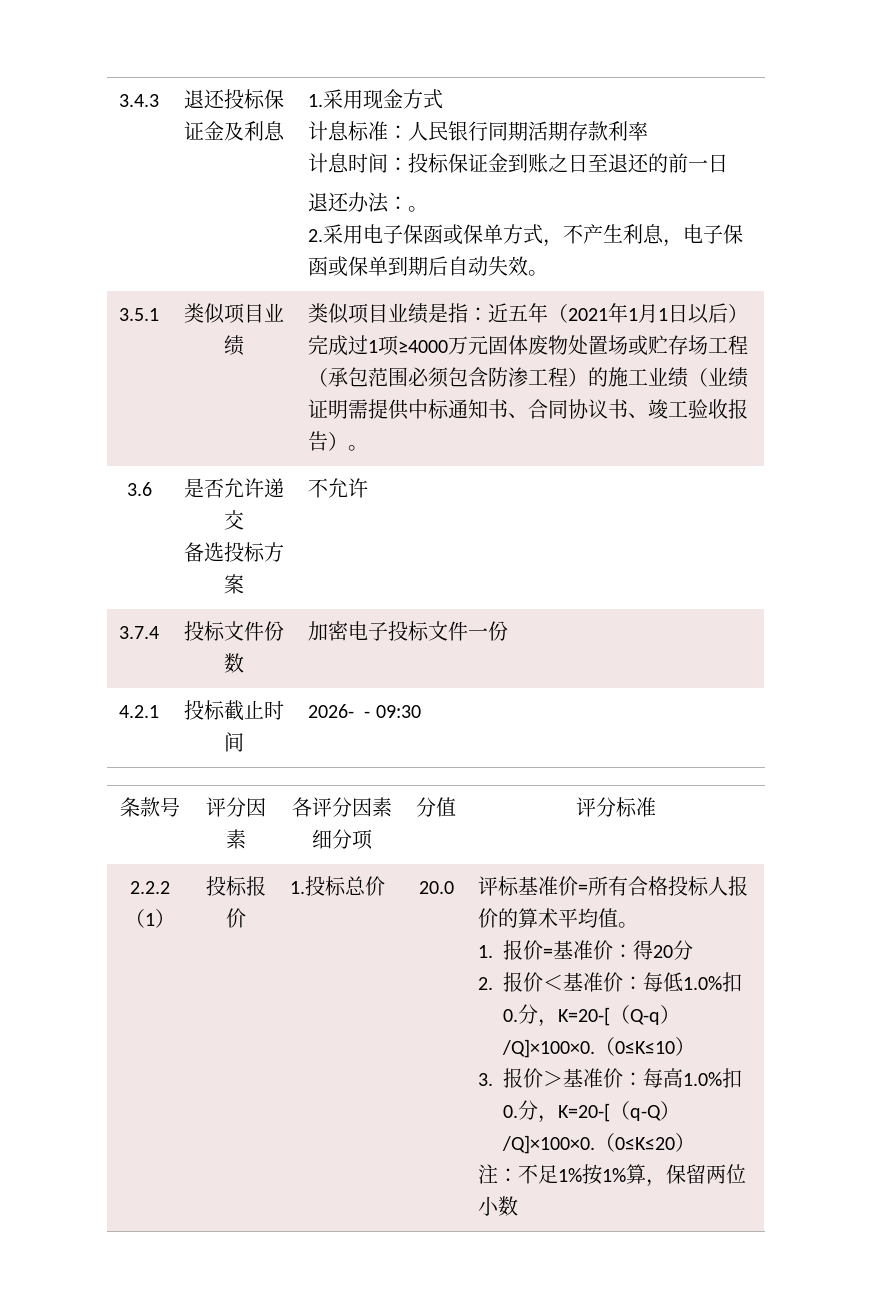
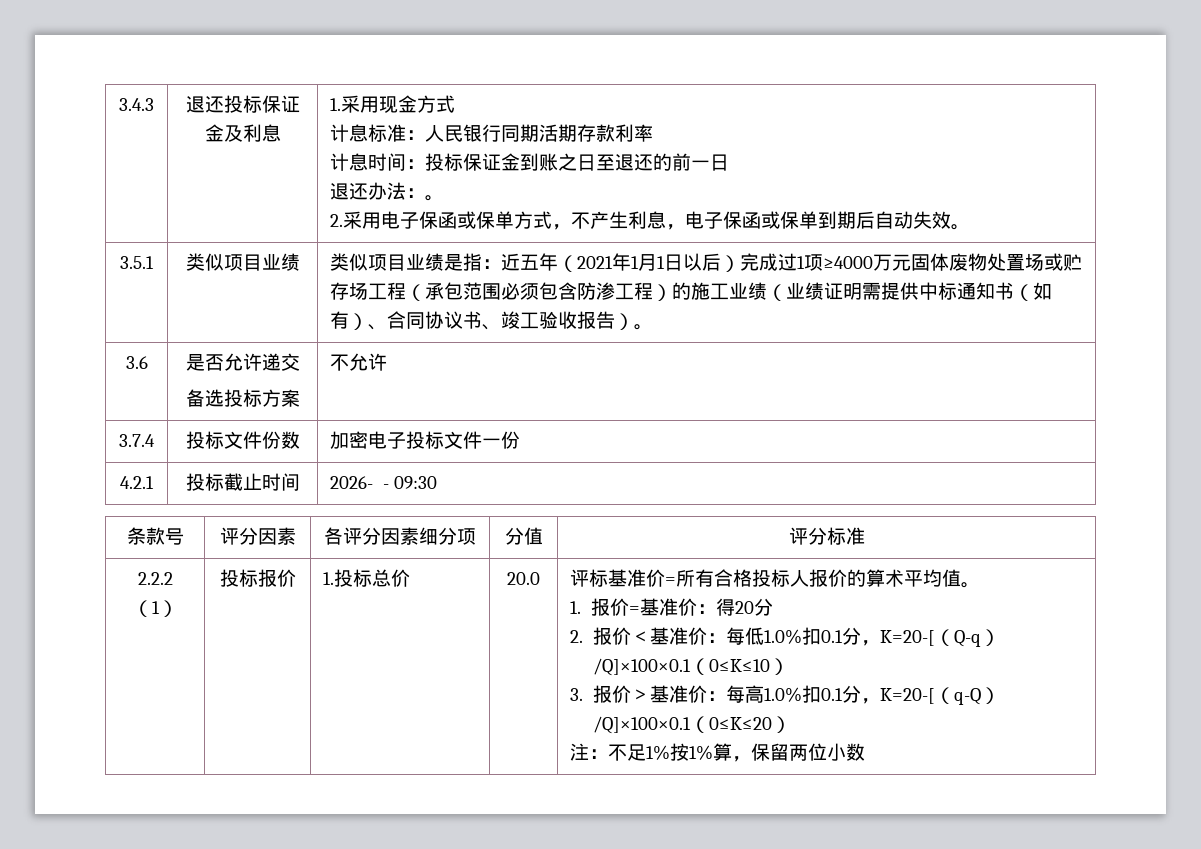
(509, 409) none -> [1014,282,1053,301] [330,311,369,330] （如有）
[503,1009,519,1022] 0. -> [820,630,843,643] 0.1
[502,1039,596,1058] /Q]×100×0. -> [592,658,691,676] /Q]×100×0.1
[503,1105,519,1118] 0. -> [820,688,843,701] 0.1
[502,1135,596,1154] /Q]×100×0. -> [592,716,691,734] /Q]×100×0.1

